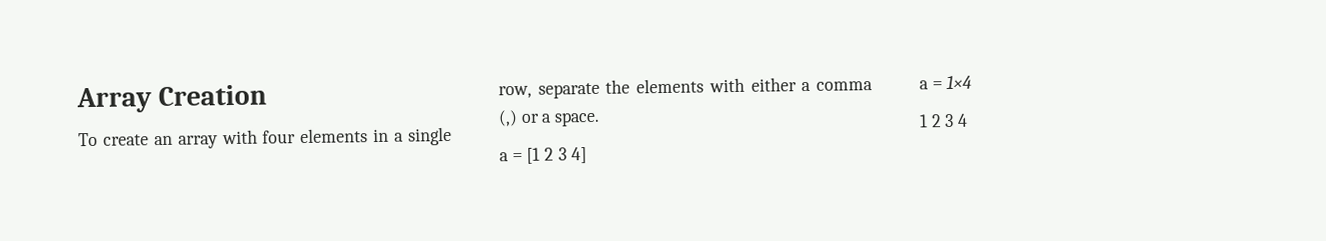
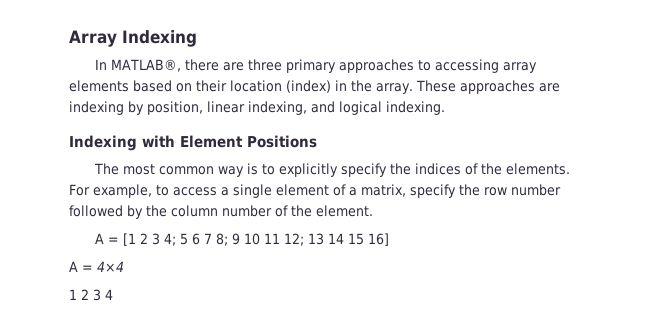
[158,84,268,107] [78,126,453,149] [498,77,873,99] [498,110,601,127] [499,147,587,164] [919,75,973,90] Creation // To create an array with four elements in a single row, separate the elements with either a comma (,) or a space. // a = [1 2 3 4] // a = 1×4 -> [122,30,197,47] [95,59,538,73] [69,80,560,94] [69,101,445,115] [69,135,317,151] [94,163,571,177] [69,184,561,198] [69,205,373,219] [95,233,390,246] [69,261,124,272] Indexing // In MATLAB®, there are three primary approaches to accessing array elements based on their location (index) in the array. These approaches are indexing by position, linear indexing, and logical indexing. // Indexing with Element Positions // The most common way is to explicitly specify the indices of the elements. For example, to access a single element of a matrix, specify the row number followed by the column number of the element. // A = [1 2 3 4; 5 6 7 8; 9 10 11 12; 13 14 15 16] // A = 4×4

